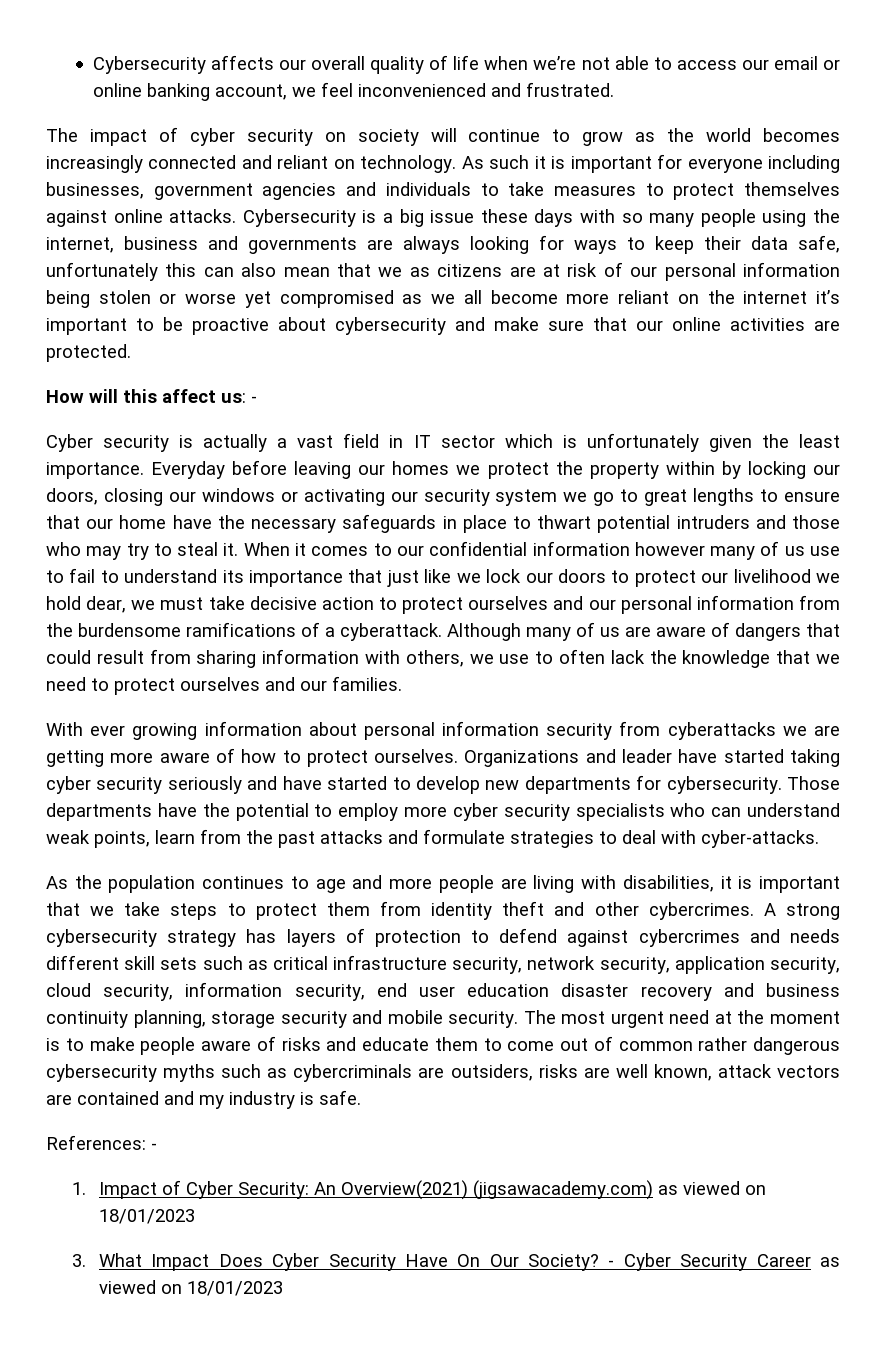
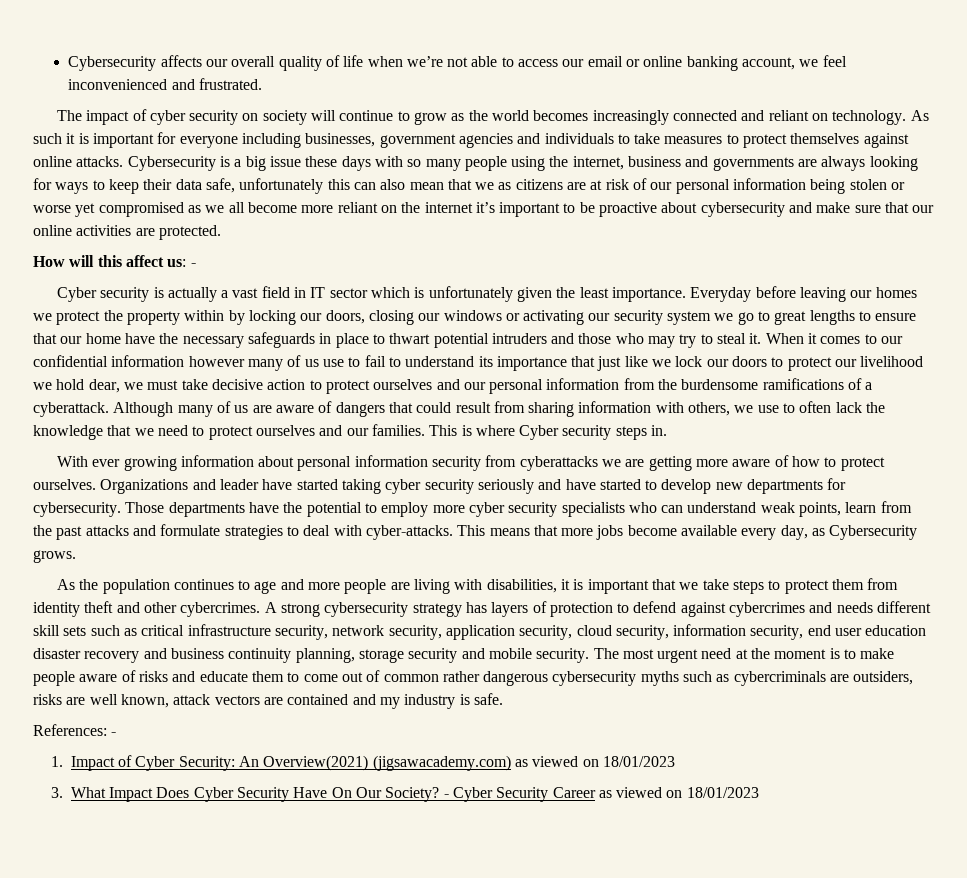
(402, 683) none -> [429,425,668,440] This is where Cyber security steps in.
(819, 839) none -> [457,525,918,540] [33,550,76,563] This means that more jobs become available every day, as Cybersecurity grows.

